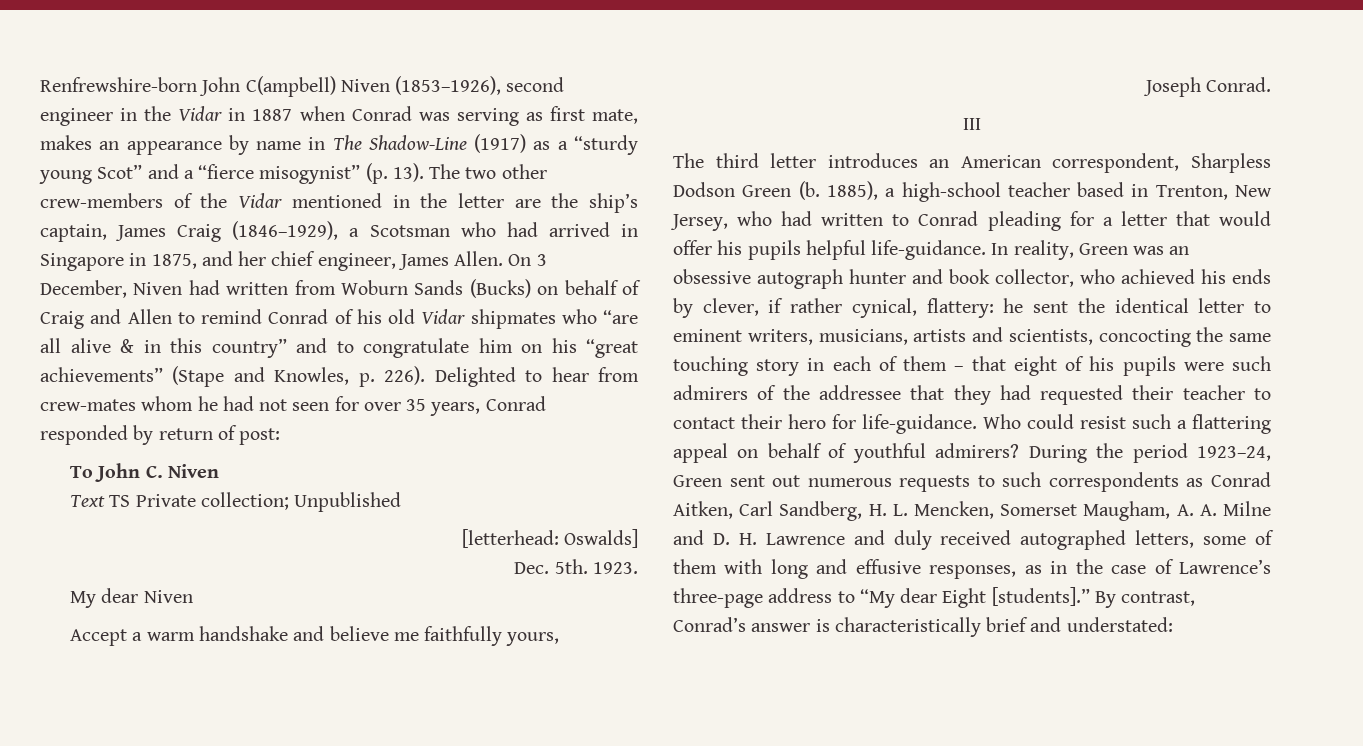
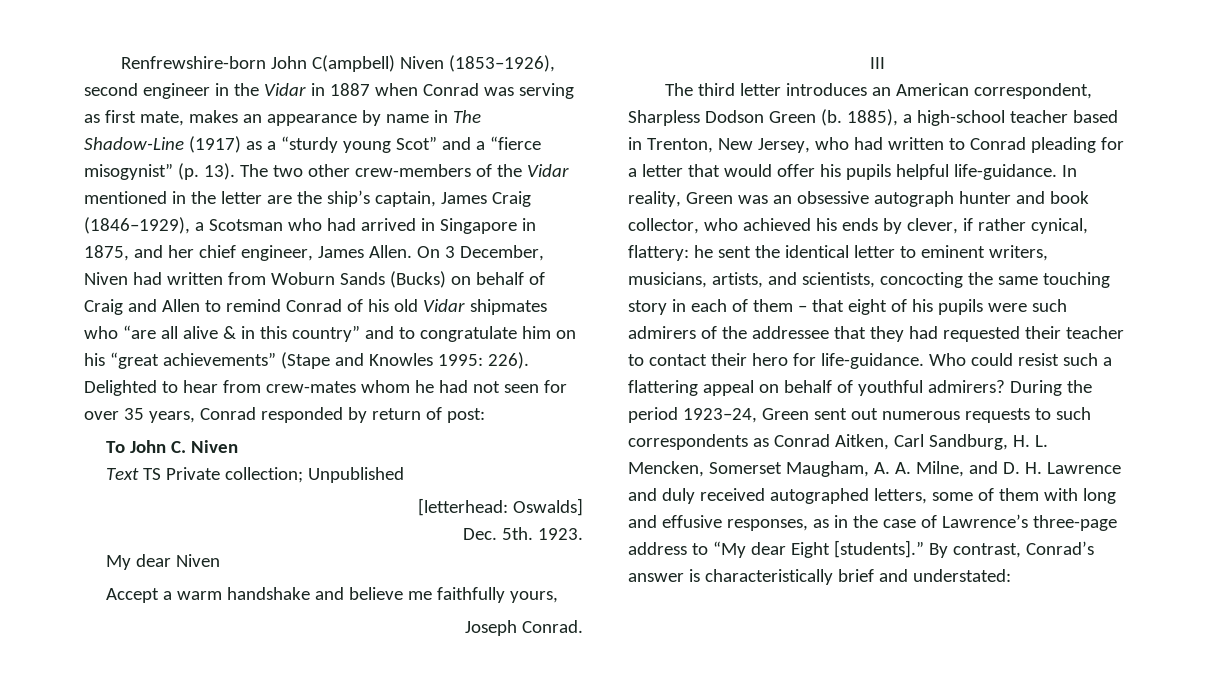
[274,367,375,387] Knowles, p. -> [368,353,483,366] Knowles 1995:
[913,329,967,342] artists -> [711,272,763,288] artists,
[779,501,863,521] Sandberg, -> [928,434,1008,450] Sandburg,
[1223,501,1271,516] Milne -> [915,461,964,477] Milne,

